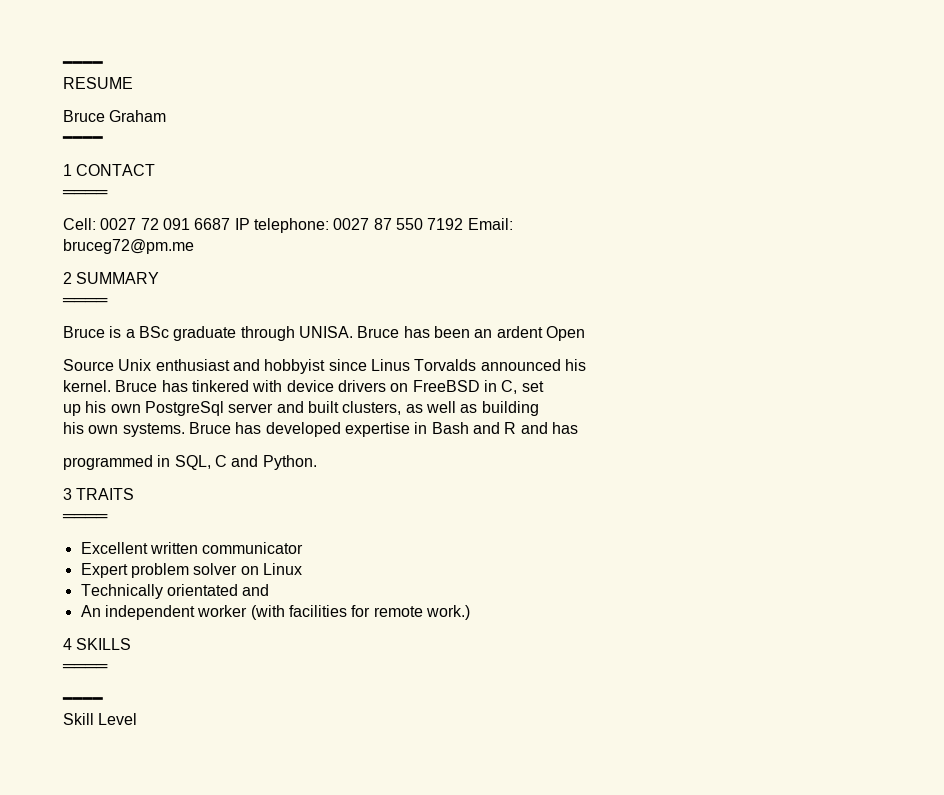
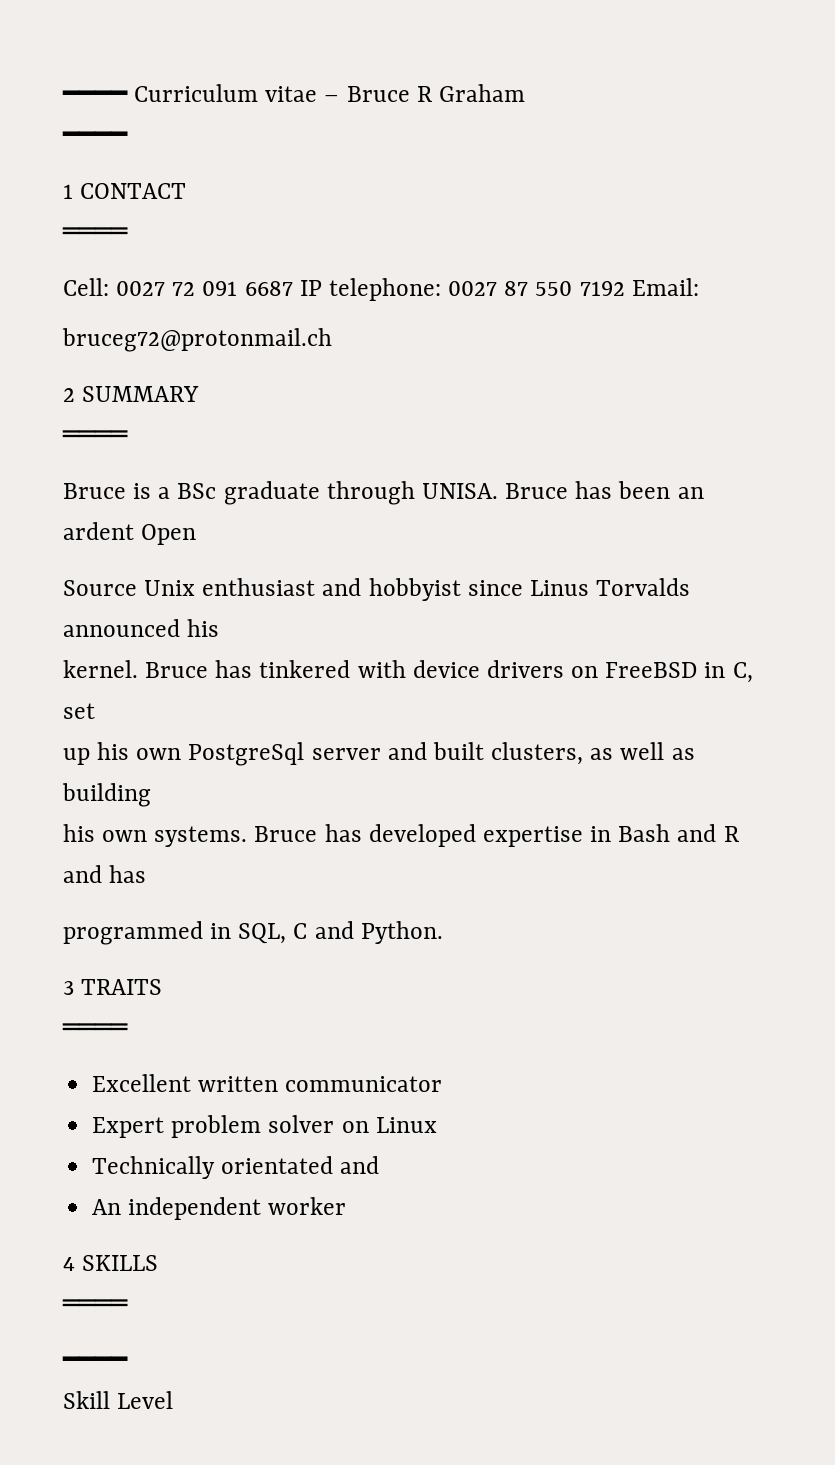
[62,61,103,68] [63,77,133,89] [63,110,105,122] ━━━━ // RESUME // Bruce -> [62,84,432,102] ━━━━ Curriculum vitae – Bruce R
[63,239,194,254] bruceg72@pm.me -> [62,328,332,352] bruceg72@protonmail.ch
[250,605,470,620] (with facilities for remote work.) -> (347, 1206) none

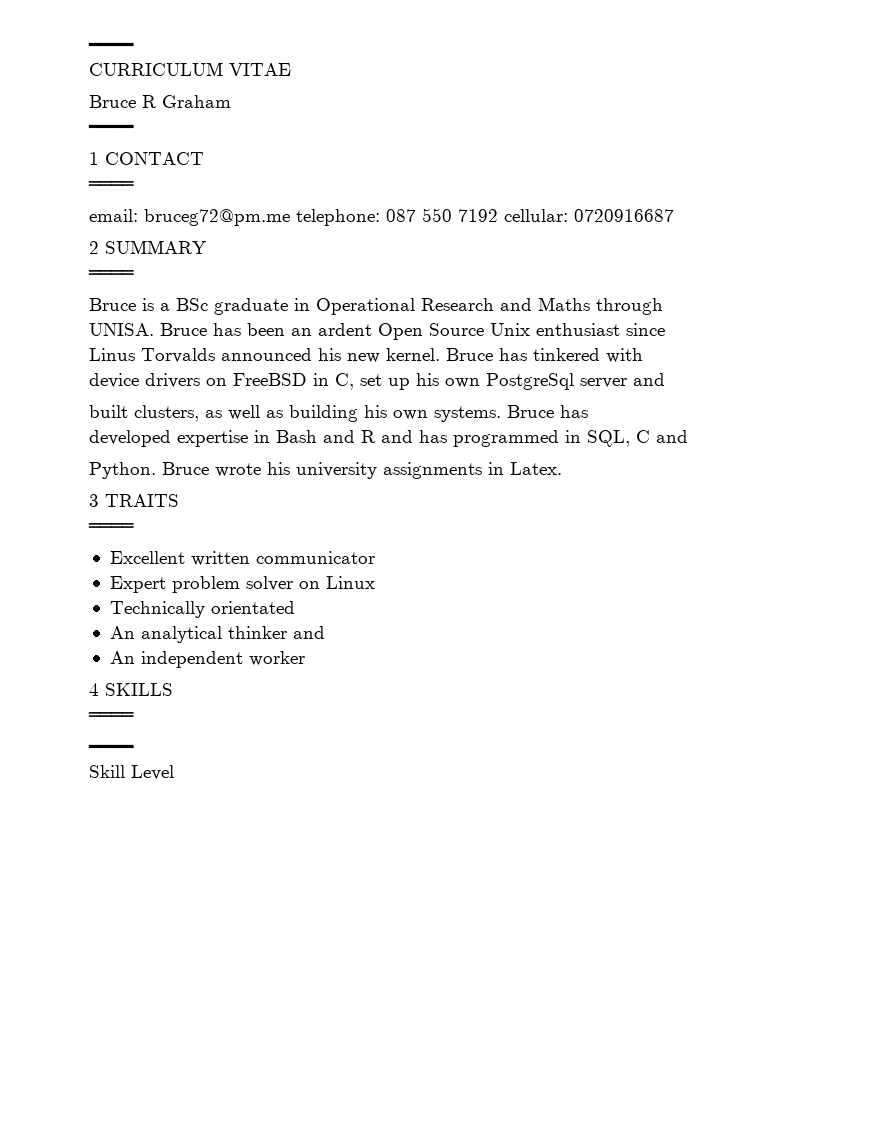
[62,84,340,102] ━━━━ Curriculum vitae – -> [88,42,134,51] [89,62,291,76] ━━━━ // CURRICULUM VITAE //
[63,278,699,301] [62,328,332,352] Cell: 0027 72 091 6687 IP telephone: 0027 87 550 7192 Email: // bruceg72@protonmail.ch -> [89,208,674,226] email: bruceg72@pm.me telephone: 087 550 7192 cellular: 0720916687
(320, 493) none -> [294,297,590,315] in Operational Research and Maths
(415, 493) none -> (663, 306) //
(197, 534) // -> (423, 331) none
[322,578,461,601] and hobbyist -> (620, 329) none
(523, 588) none -> (665, 329) //
(220, 628) // -> [347,353,380,363] new
(406, 669) none -> (643, 355) //
(95, 711) // -> (382, 380) none
(427, 751) none -> (665, 379) //
(151, 795) // -> (358, 413) none
(362, 833) none -> (588, 411) //
(147, 874) // -> (447, 436) none
(354, 930) none -> (688, 436) //
(443, 932) none -> [162,462,562,479] Bruce wrote his university assignments in Latex.
(334, 1165) none -> [109,626,287,643] // An analytical thinker

